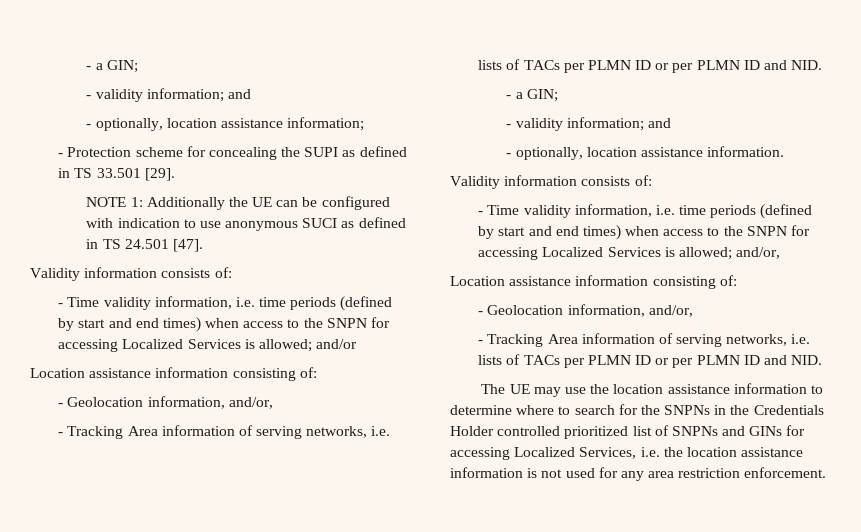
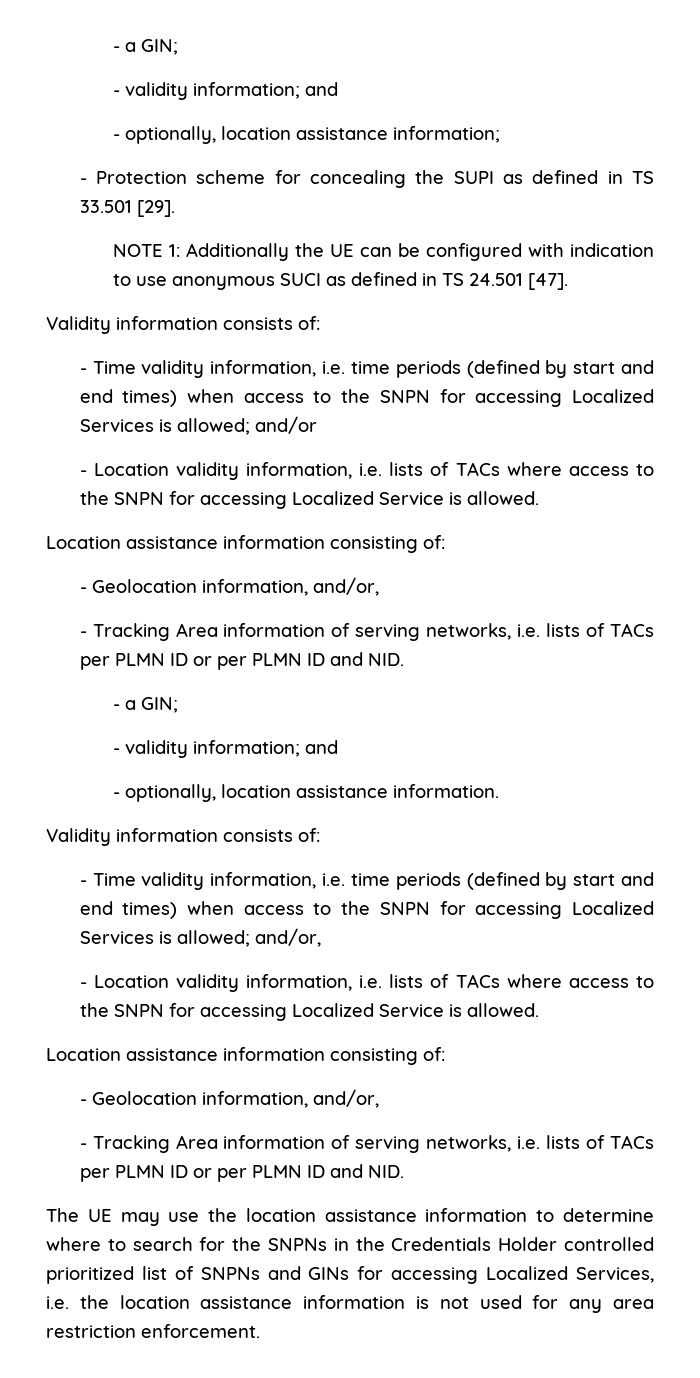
(358, 344) none -> [79,462,654,480] [79,491,539,509] // - Location validity information, i.e. lists of TACs where access to the SNPN for accessing Localized Service is allowed.
(781, 253) none -> [79,974,654,992] [79,1003,539,1021] // - Location validity information, i.e. lists of TACs where access to the SNPN for accessing Localized Service is allowed.

